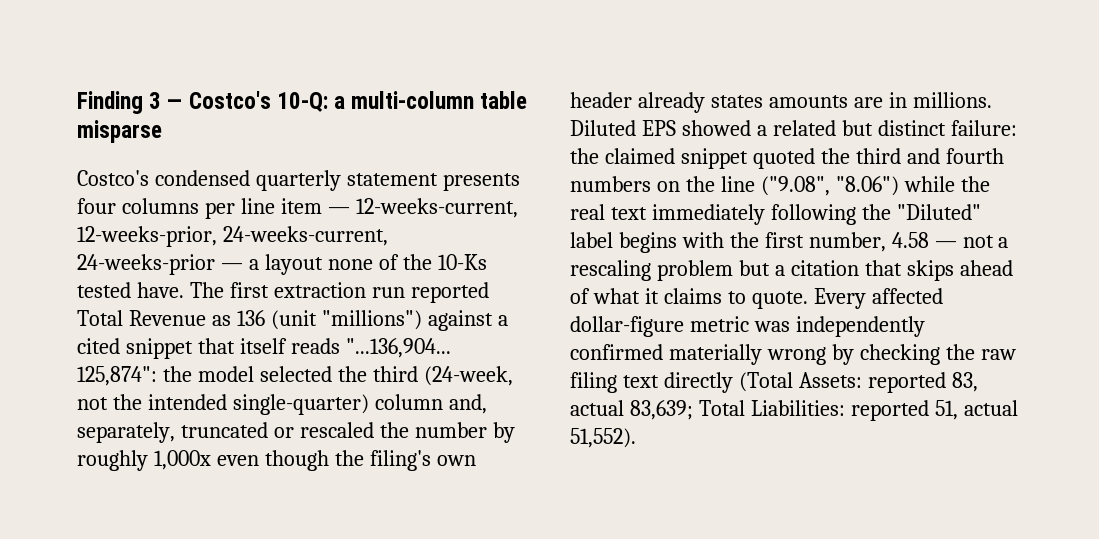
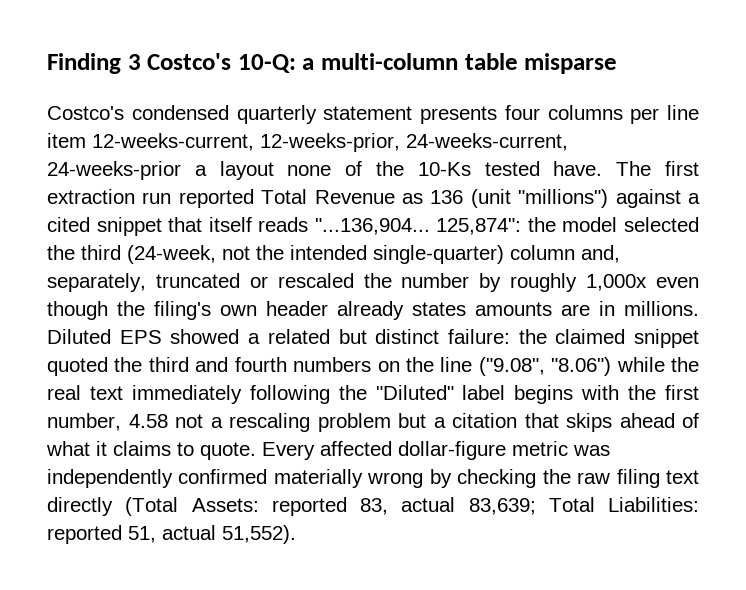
[167,99,183,109] — -> (141, 62) none
[327,207,350,214] — -> (86, 140) none
[220,263,243,270] — -> (181, 170) none
[934,241,957,248] — -> (168, 421) none

